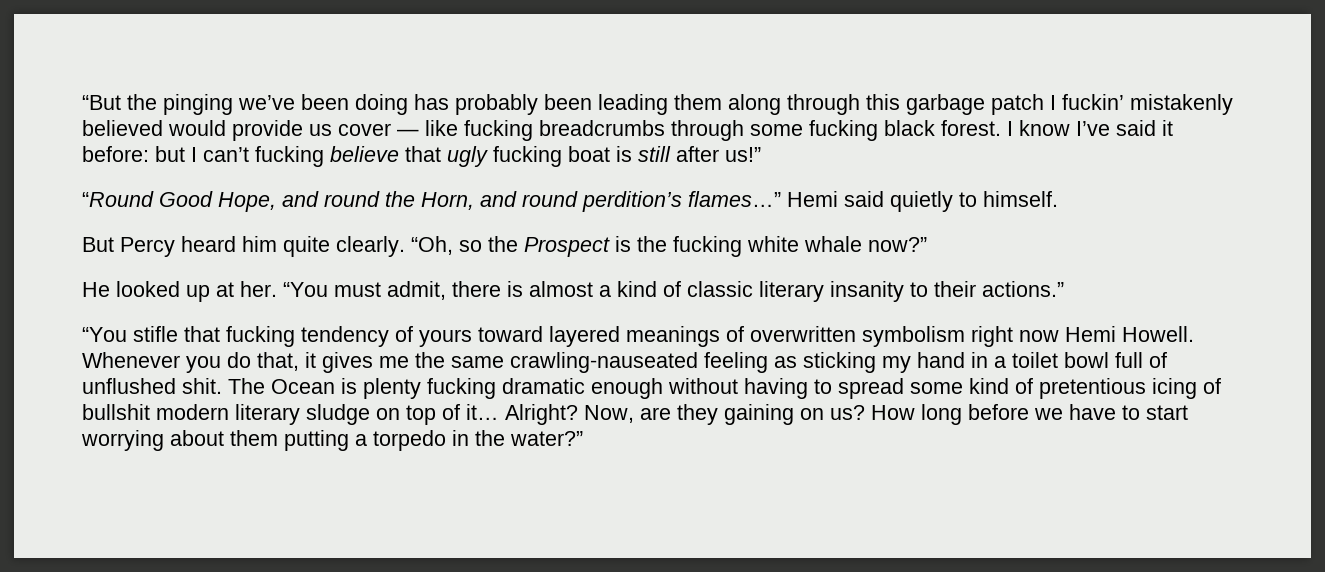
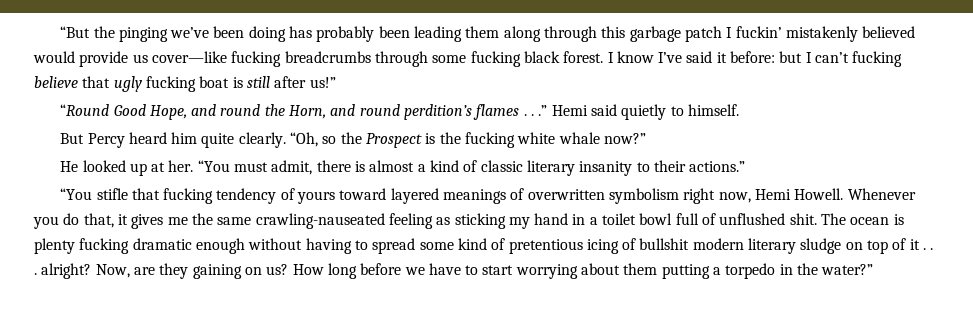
[338,120,458,136] cover — like -> [151,51,227,63] cover—like
[688,191,781,207] flames…” -> [473,104,548,120] flames . . .”
[1019,330,1059,342] now -> [718,192,751,203] now,
[271,379,335,394] Ocean -> [850,217,890,225] ocean
[466,404,578,425] it… Alright? -> [909,239,934,250] [34,263,92,279] it . . . alright?

